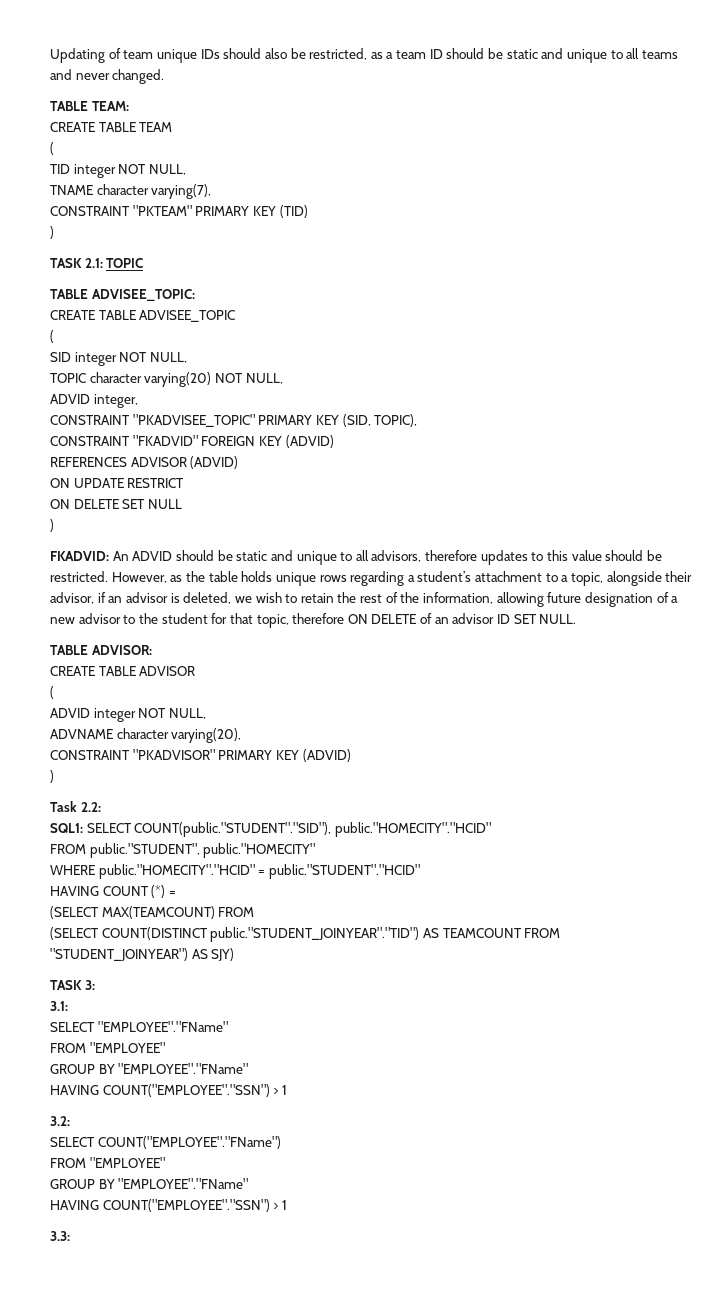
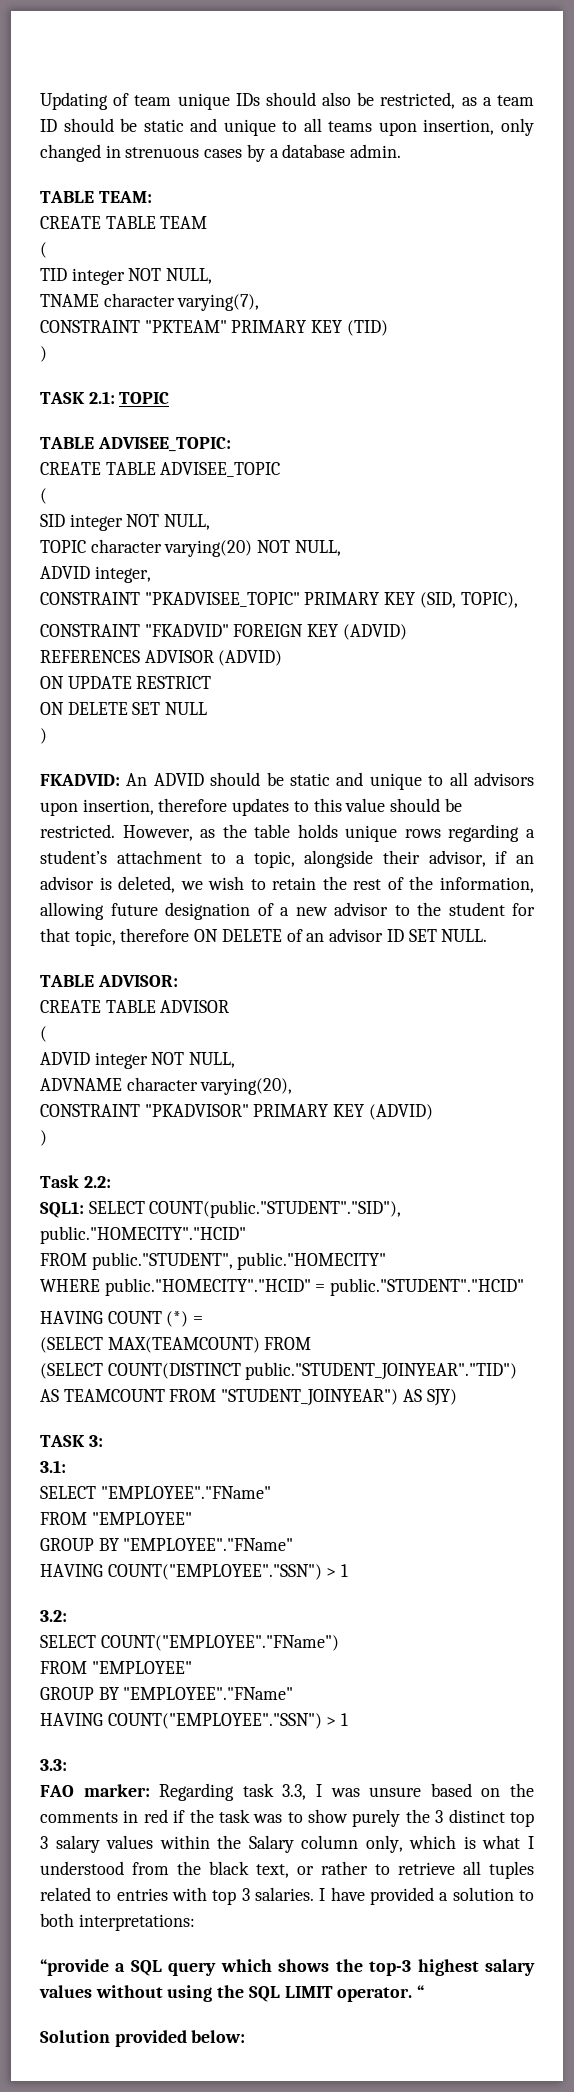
[50,69,165,84] and never changed. -> [378,118,534,136] [40,144,402,162] upon insertion, only changed in strenuous cases by a database admin.
[371,550,422,562] advisors, -> [473,772,534,786] [40,799,154,816] advisors upon insertion,
(70, 1236) none -> [40,1783,535,1801] [40,1809,534,1827] [40,1835,534,1853] [40,1861,534,1879] [40,1887,534,1905] [40,1913,195,1931] [40,1959,536,1976] [39,1985,425,2002] [40,2030,246,2047] // FAO marker: Regarding task 3.3, I was unsure based on the comments in red if the task was to show purely the 3 distinct top 3 salary values within the Salary column only, which is what I understood from the black text, or rather to retrieve all tuples related to entries with top 3 salaries. I have provided a solution to both interpretations: // “provide a SQL query which shows the top-3 highest salary values without using the SQL LIMIT operator. “ // Solution provided below:

